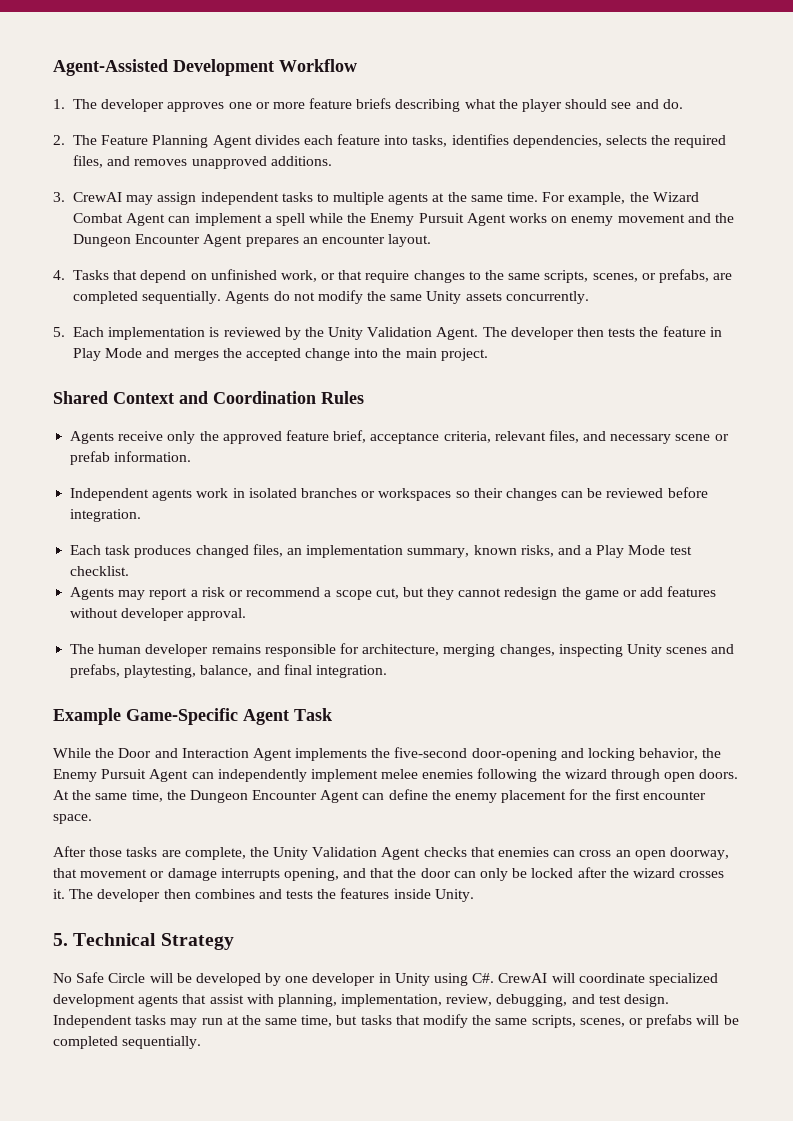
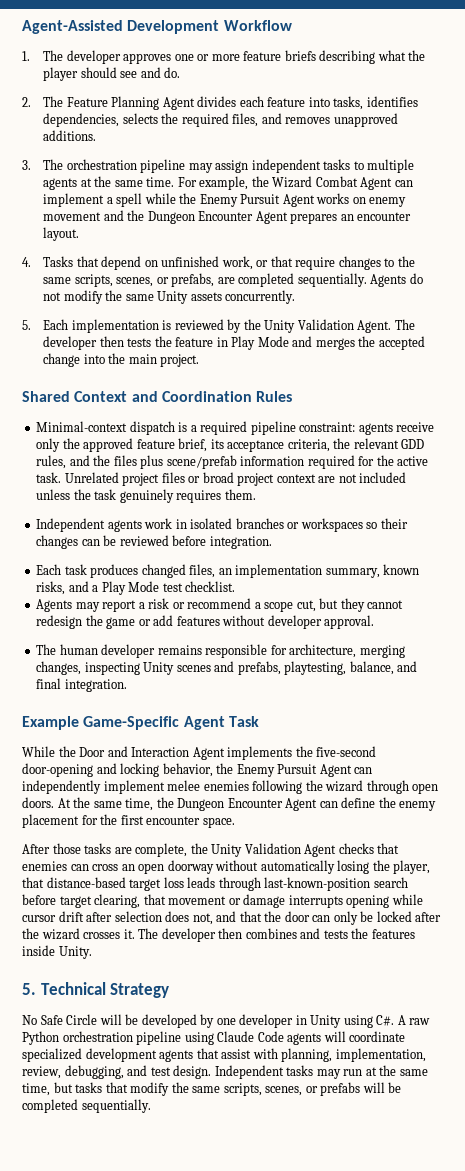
[72,192,122,202] CrewAI -> [43,159,186,173] The orchestration pipeline
[70,431,115,444] Agents -> [36,421,393,435] Minimal-context dispatch is a required pipeline constraint: agents
(367, 436) none -> [210,439,224,449] its
[494,430,729,444] [70,451,192,465] relevant files, and necessary scene or prefab information. -> [333,438,425,449] [36,455,429,469] [36,472,407,486] [36,489,256,503] the relevant GDD rules, and the files plus scene/prefab information required for the active task. Unrelated project files or broad project context are not included unless the task genuinely requires them.
[669,847,729,860] doorway, -> [167,860,431,874] [22,877,408,891] [22,894,141,908] doorway without automatically losing the player, that distance-based target loss leads through last-known-position search before target clearing,
[283,868,339,881] opening, -> [346,894,423,908] [22,911,213,925] opening while cursor drift after selection does not,
[498,973,548,983] CrewAI -> [397,1015,431,1025] [22,1031,322,1045] A raw Python orchestration pipeline using Claude Code agents

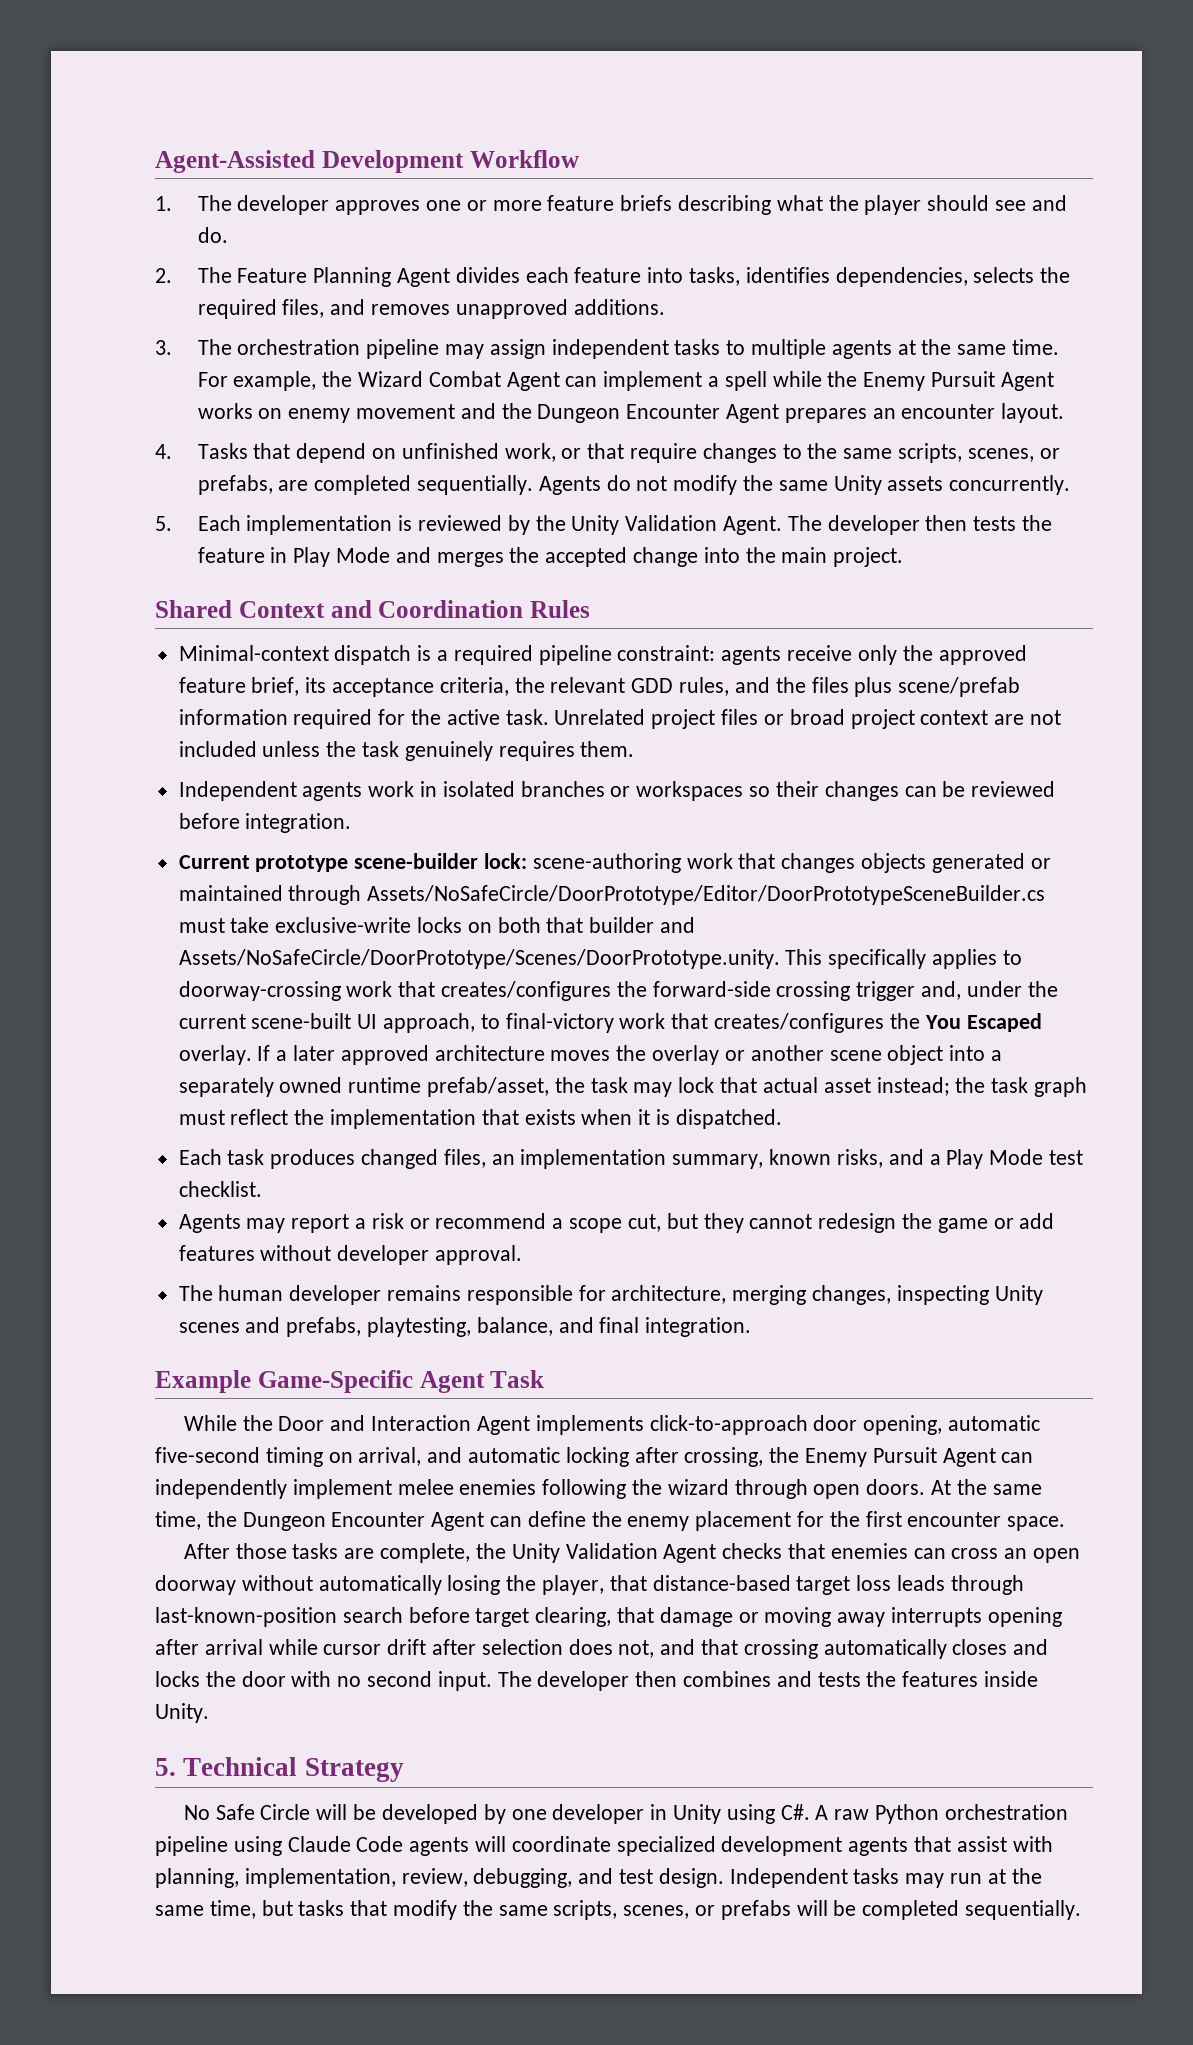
(272, 542) none -> [178,853,1051,873] [178,885,1046,905] [178,917,696,933] [178,949,1022,969] [178,981,1058,1001] [178,1013,1042,1033] [178,1045,1002,1065] [178,1077,1087,1097] [178,1109,782,1129] // Current prototype scene-builder lock: scene-authoring work that changes objects generated or maintained through Assets/NoSafeCircle/DoorPrototype/Editor/DoorPrototypeSceneBuilder.cs must take exclusive-write locks on both that builder and Assets/NoSafeCircle/DoorPrototype/Scenes/DoorPrototype.unity. This specifically applies to doorway-crossing work that creates/configures the forward-side crossing trigger and, under the current scene-built UI approach, to final-victory work that creates/configures the You Escaped overlay. If a later approved architecture moves the overlay or another scene object into a separately owned runtime prefab/asset, the task may lock that actual asset instead; the task graph must reflect the implementation that exists when it is dispatched.
[295,746,377,757] [22,763,213,777] the five-second door-opening and locking behavior, -> [649,1415,1040,1435] [155,1447,764,1467] click-to-approach door opening, automatic five-second timing on arrival, and automatic locking after crossing,
[168,894,390,908] movement or damage interrupts opening -> [659,1607,1062,1627] [155,1639,263,1655] damage or moving away interrupts opening after arrival
[264,911,442,925] [22,928,135,940] the door can only be locked after the wizard crosses it. -> [743,1639,1049,1659] [155,1671,492,1691] crossing automatically closes and locks the door with no second input.

